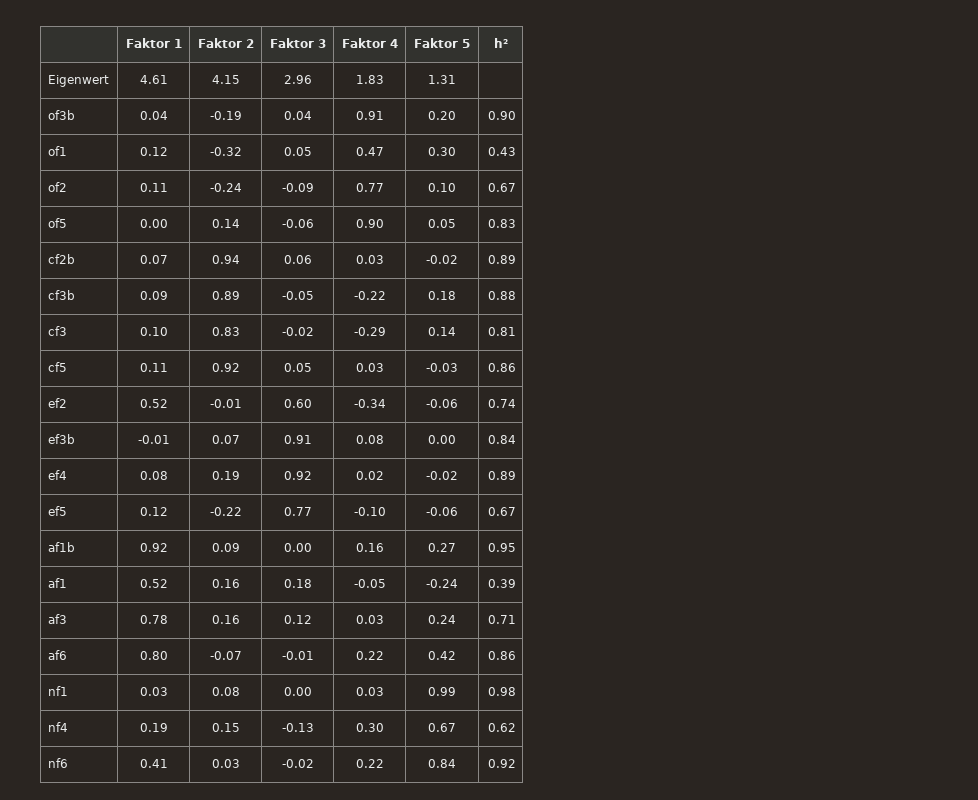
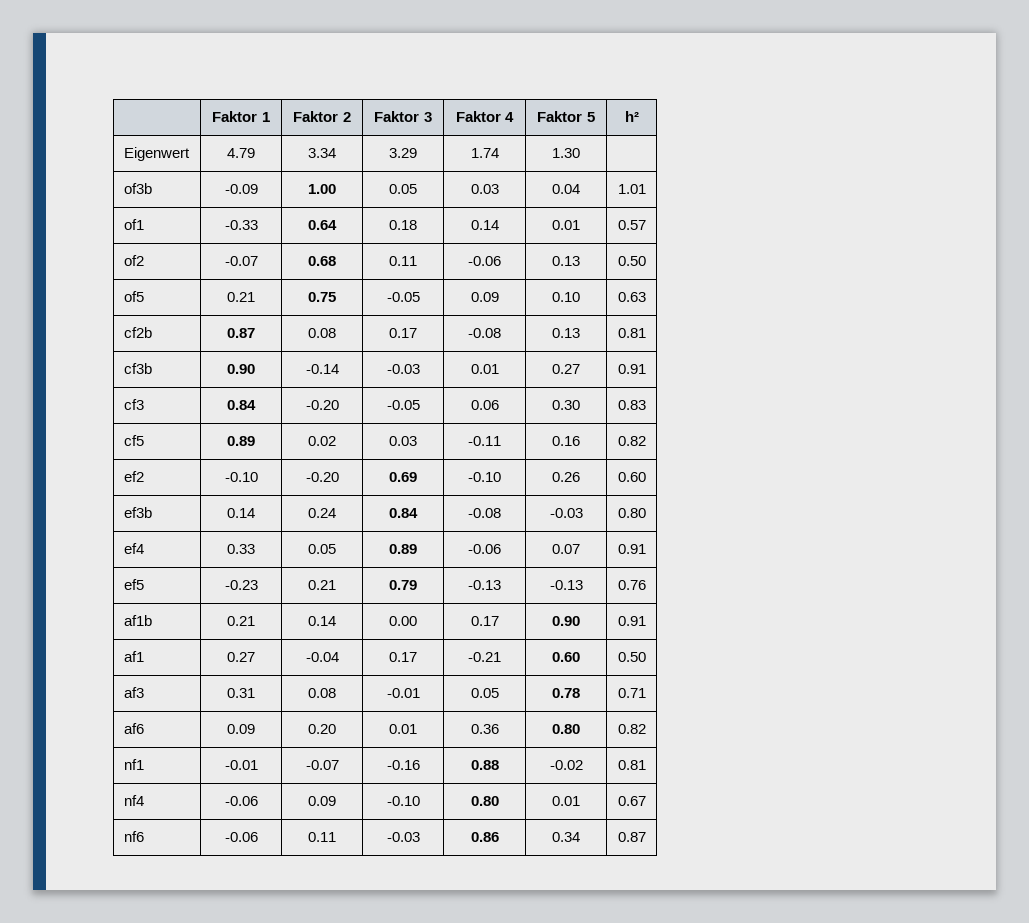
[139,75,168,84] [211,75,240,84] [283,75,312,84] [355,75,384,84] [428,75,456,84] [47,110,75,120] [139,111,168,120] [209,111,242,120] [283,111,312,120] [355,111,384,120] [428,111,456,120] [487,111,516,120] [47,146,67,156] [139,147,168,156] [209,147,242,156] [283,147,312,156] [355,147,384,156] [428,147,456,156] [487,147,516,156] [47,182,67,192] [139,183,168,192] [209,183,242,192] [281,183,314,192] [355,183,384,192] [428,183,456,192] [487,183,516,192] [47,218,67,228] [139,219,168,228] [211,219,240,228] [281,219,314,228] [355,219,384,228] [428,219,456,228] [487,219,516,228] [47,254,75,264] [139,255,168,264] [211,255,240,264] [283,255,312,264] [355,255,384,264] [426,255,458,264] [487,255,516,264] [47,290,75,300] [139,291,168,300] [211,291,240,300] [281,291,314,300] [353,291,386,300] [428,291,456,300] [487,291,516,300] [47,326,67,336] [139,327,168,336] [211,327,240,336] [281,327,314,336] [353,327,386,336] [428,327,456,336] [487,327,516,336] [47,362,67,372] [139,363,168,372] [211,363,240,372] [283,363,312,372] [355,363,384,372] [426,363,458,372] [487,363,516,372] [47,398,67,408] [139,399,168,408] [209,399,242,408] [283,399,312,408] [353,399,386,408] [426,399,458,408] [487,399,516,408] [47,434,75,444] [137,435,170,444] [211,435,240,444] [283,435,312,444] [355,435,384,444] [428,435,456,444] [487,435,516,444] [47,470,67,480] [139,471,168,480] [211,471,240,480] [283,471,312,480] [355,471,384,480] [426,471,458,480] [487,471,516,480] [47,506,67,516] [139,507,168,516] [209,507,242,516] [283,507,312,516] [353,507,386,516] [426,507,458,516] [487,507,516,516] [47,542,75,552] [139,543,168,552] [211,543,240,552] [283,543,312,552] [355,543,384,552] [428,543,456,552] [487,543,516,552] [47,578,67,588] [139,579,168,588] [211,579,240,588] [283,579,312,588] [353,579,386,588] [426,579,458,588] [487,579,516,588] [47,614,67,624] [139,615,168,624] [211,615,240,624] [283,615,312,624] [355,615,384,624] [428,615,456,624] [487,615,516,624] [47,650,67,660] [139,651,168,660] [209,651,242,660] [281,651,314,660] [355,651,384,660] [428,651,456,660] [487,651,516,660] [47,686,68,696] [139,687,168,696] [211,687,240,696] [283,687,312,696] [355,687,384,696] [428,687,456,696] [487,687,516,696] [47,722,68,732] [139,723,168,732] [211,723,240,732] [281,723,314,732] [355,723,384,732] [428,723,456,732] [487,723,516,732] 4.61 | 4.15 | 2.96 | 1.83 | 1.31 | // of3b | 0.04 | -0.19 | 0.04 | 0.91 | 0.20 | 0.90 // of1 | 0.12 | -0.32 | 0.05 | 0.47 | 0.30 | 0.43 // of2 | 0.11 | -0.24 | -0.09 | 0.77 | 0.10 | 0.67 // of5 | 0.00 | 0.14 | -0.06 | 0.90 | 0.05 | 0.83 // cf2b | 0.07 | 0.94 | 0.06 | 0.03 | -0.02 | 0.89 // cf3b | 0.09 | 0.89 | -0.05 | -0.22 | 0.18 | 0.88 // cf3 | 0.10 | 0.83 | -0.02 | -0.29 | 0.14 | 0.81 // cf5 | 0.11 | 0.92 | 0.05 | 0.03 | -0.03 | 0.86 // ef2 | 0.52 | -0.01 | 0.60 | -0.34 | -0.06 | 0.74 // ef3b | -0.01 | 0.07 | 0.91 | 0.08 | 0.00 | 0.84 // ef4 | 0.08 | 0.19 | 0.92 | 0.02 | -0.02 | 0.89 // ef5 | 0.12 | -0.22 | 0.77 | -0.10 | -0.06 | 0.67 // af1b | 0.92 | 0.09 | 0.00 | 0.16 | 0.27 | 0.95 // af1 | 0.52 | 0.16 | 0.18 | -0.05 | -0.24 | 0.39 // af3 | 0.78 | 0.16 | 0.12 | 0.03 | 0.24 | 0.71 // af6 | 0.80 | -0.07 | -0.01 | 0.22 | 0.42 | 0.86 // nf1 | 0.03 | 0.08 | 0.00 | 0.03 | 0.99 | 0.98 // nf4 | 0.19 | 0.15 | -0.13 | 0.30 | 0.67 | 0.62 -> [227,148,255,158] [308,148,336,158] [389,148,417,158] [470,148,499,158] [552,148,580,158] [123,183,152,194] [224,184,258,194] [308,184,336,194] [389,184,417,194] [470,184,499,194] [552,184,580,194] [618,184,647,194] [123,219,144,230] [224,220,258,230] [308,220,337,230] [389,220,417,230] [470,220,499,230] [552,220,580,230] [618,220,647,230] [123,255,144,266] [224,256,258,266] [308,256,336,266] [389,256,417,266] [468,256,501,266] [552,256,580,266] [618,256,647,266] [123,291,144,302] [227,292,255,302] [308,292,336,302] [386,292,420,302] [470,292,499,302] [552,292,580,302] [618,292,647,302] [123,327,152,338] [227,328,255,338] [308,328,336,338] [389,328,417,338] [468,328,501,338] [552,328,580,338] [618,328,647,338] [123,363,152,374] [227,364,255,374] [305,364,339,374] [386,364,420,374] [470,364,499,374] [552,364,580,374] [618,364,647,374] [123,399,144,410] [227,400,256,410] [305,400,339,410] [386,400,420,410] [470,400,499,410] [552,400,580,410] [618,400,647,410] [123,435,144,446] [227,436,255,446] [308,436,336,446] [389,436,417,446] [468,436,501,446] [552,436,580,446] [618,436,647,446] [123,471,144,482] [224,472,258,482] [305,472,339,482] [389,472,417,482] [468,472,501,482] [552,472,580,482] [618,472,647,482] [123,507,152,518] [227,508,255,518] [308,508,336,518] [389,508,418,518] [468,508,501,518] [549,508,583,518] [618,508,647,518] [123,543,144,554] [227,544,255,554] [308,544,336,554] [389,544,417,554] [468,544,501,554] [552,544,580,554] [618,544,647,554] [123,579,144,590] [224,580,258,590] [308,580,336,590] [389,580,417,590] [468,580,501,590] [549,580,583,590] [618,580,647,590] [123,615,152,626] [227,616,255,626] [308,616,336,626] [389,616,417,626] [470,616,499,626] [552,616,580,626] [618,616,647,626] [123,651,144,662] [227,652,255,662] [305,652,339,662] [389,652,417,662] [468,652,501,662] [552,652,580,662] [618,652,647,662] [123,687,144,698] [227,688,255,698] [308,688,336,698] [386,688,420,698] [470,688,499,698] [552,688,580,698] [618,688,647,698] [123,723,144,734] [227,724,255,734] [308,724,336,734] [389,724,417,734] [470,724,499,734] [552,724,580,734] [618,724,647,734] [123,759,144,770] [224,760,258,770] [305,760,339,770] [386,760,420,770] [470,760,499,770] [549,760,583,770] [618,760,647,770] [123,795,144,806] [224,796,258,806] [308,796,336,806] [386,796,420,806] [470,796,499,806] [552,796,580,806] [618,796,647,806] 4.79 | 3.34 | 3.29 | 1.74 | 1.30 | // of3b | -0.09 | 1.00 | 0.05 | 0.03 | 0.04 | 1.01 // of1 | -0.33 | 0.64 | 0.18 | 0.14 | 0.01 | 0.57 // of2 | -0.07 | 0.68 | 0.11 | -0.06 | 0.13 | 0.50 // of5 | 0.21 | 0.75 | -0.05 | 0.09 | 0.10 | 0.63 // cf2b | 0.87 | 0.08 | 0.17 | -0.08 | 0.13 | 0.81 // cf3b | 0.90 | -0.14 | -0.03 | 0.01 | 0.27 | 0.91 // cf3 | 0.84 | -0.20 | -0.05 | 0.06 | 0.30 | 0.83 // cf5 | 0.89 | 0.02 | 0.03 | -0.11 | 0.16 | 0.82 // ef2 | -0.10 | -0.20 | 0.69 | -0.10 | 0.26 | 0.60 // ef3b | 0.14 | 0.24 | 0.84 | -0.08 | -0.03 | 0.80 // ef4 | 0.33 | 0.05 | 0.89 | -0.06 | 0.07 | 0.91 // ef5 | -0.23 | 0.21 | 0.79 | -0.13 | -0.13 | 0.76 // af1b | 0.21 | 0.14 | 0.00 | 0.17 | 0.90 | 0.91 // af1 | 0.27 | -0.04 | 0.17 | -0.21 | 0.60 | 0.50 // af3 | 0.31 | 0.08 | -0.01 | 0.05 | 0.78 | 0.71 // af6 | 0.09 | 0.20 | 0.01 | 0.36 | 0.80 | 0.82 // nf1 | -0.01 | -0.07 | -0.16 | 0.88 | -0.02 | 0.81 // nf4 | -0.06 | 0.09 | -0.10 | 0.80 | 0.01 | 0.67
[139,759,168,768] [211,759,240,768] [281,759,314,768] [355,759,384,768] [428,759,456,768] [487,759,516,768] 0.41 | 0.03 | -0.02 | 0.22 | 0.84 | 0.92 -> [224,832,258,842] [308,832,336,842] [386,832,420,842] [470,832,499,842] [552,832,580,842] [618,832,647,842] -0.06 | 0.11 | -0.03 | 0.86 | 0.34 | 0.87

